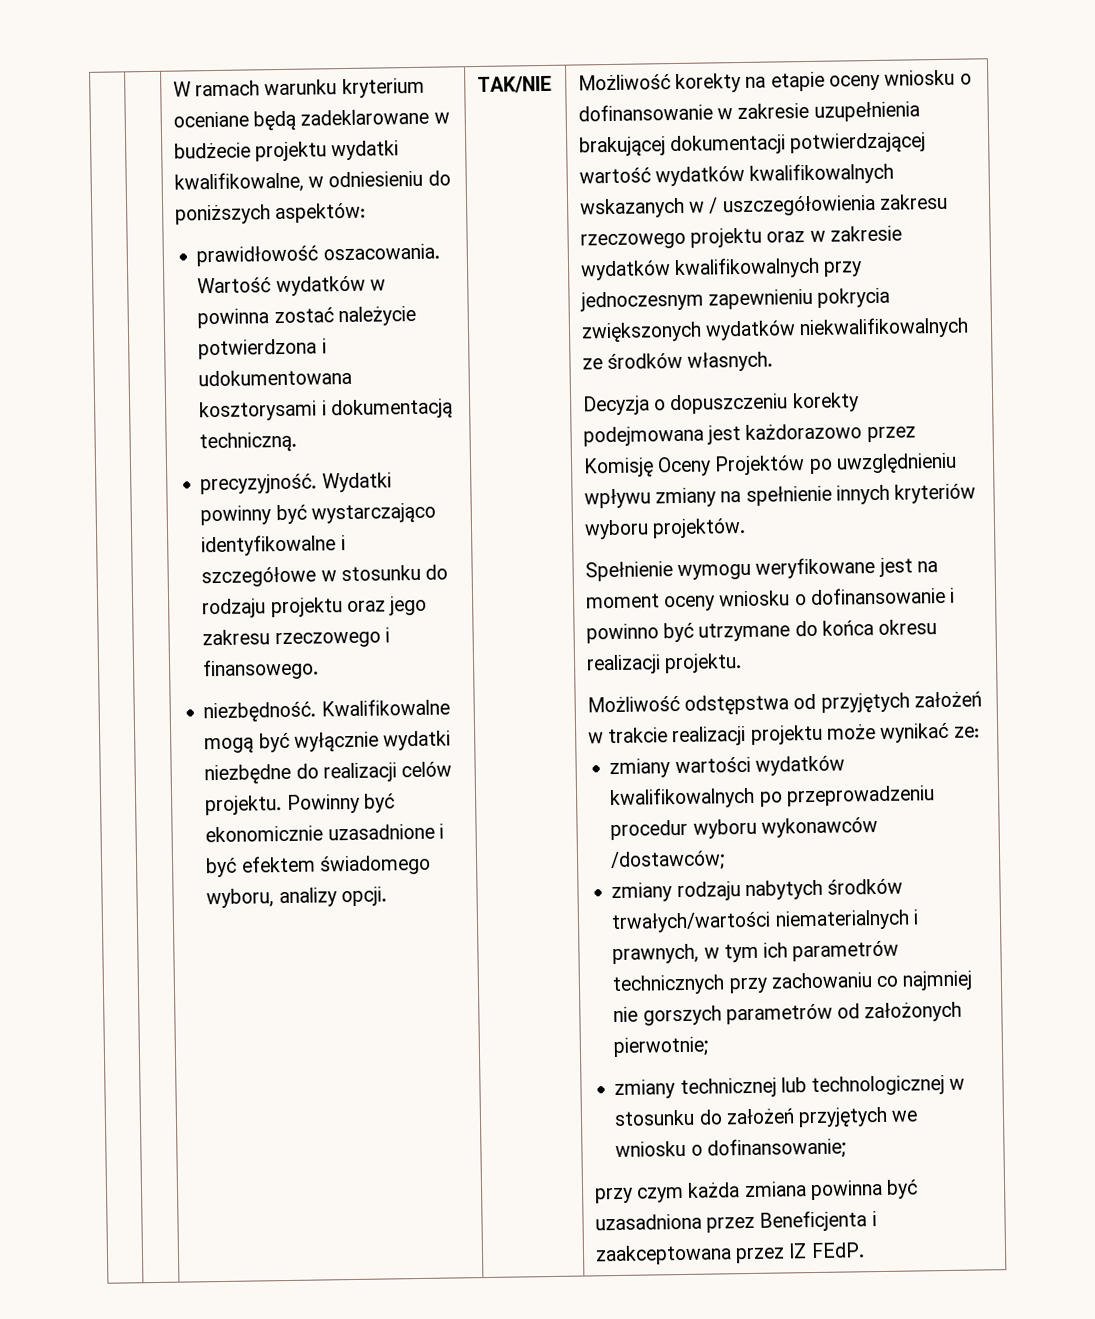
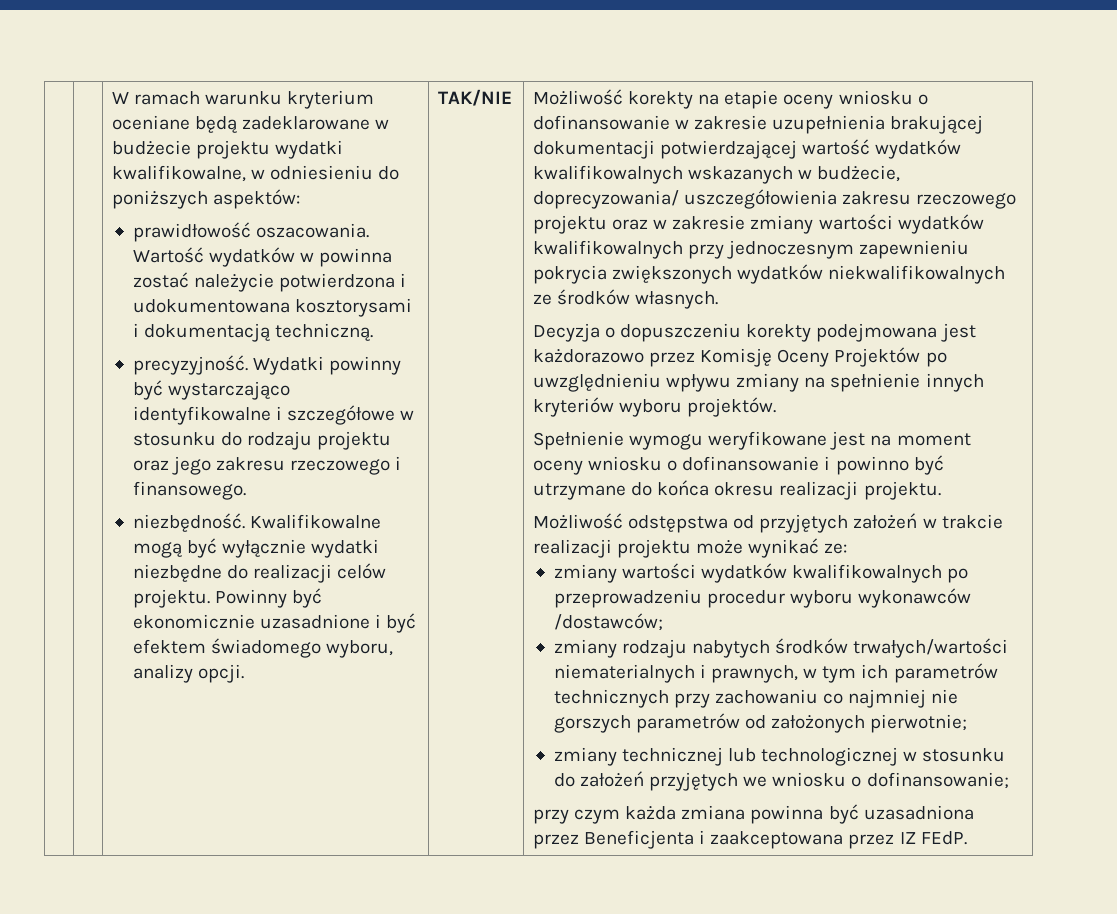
[709,197,719,214] / -> [817,165,901,182] [532,190,679,209] budżecie, doprecyzowania/
(902, 233) none -> [750,214,893,234] zmiany wartości

